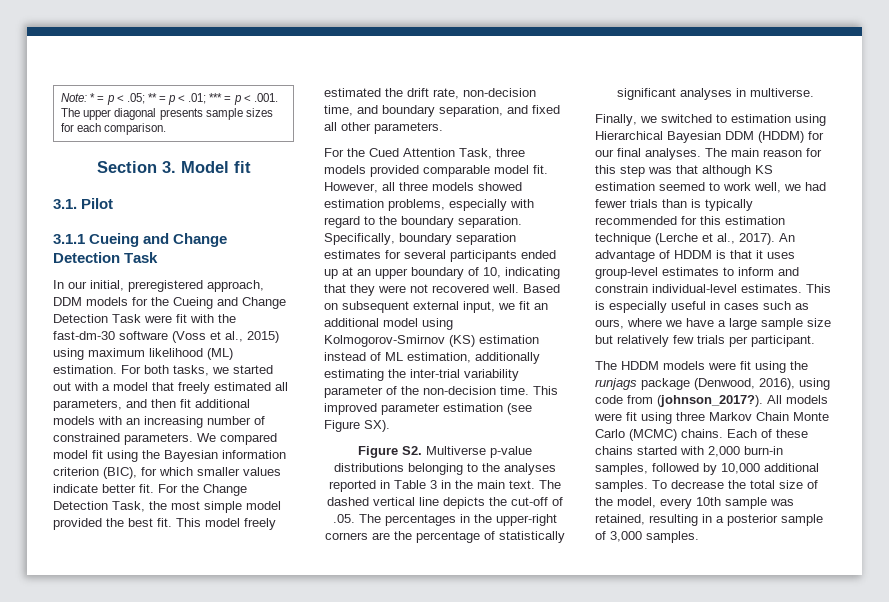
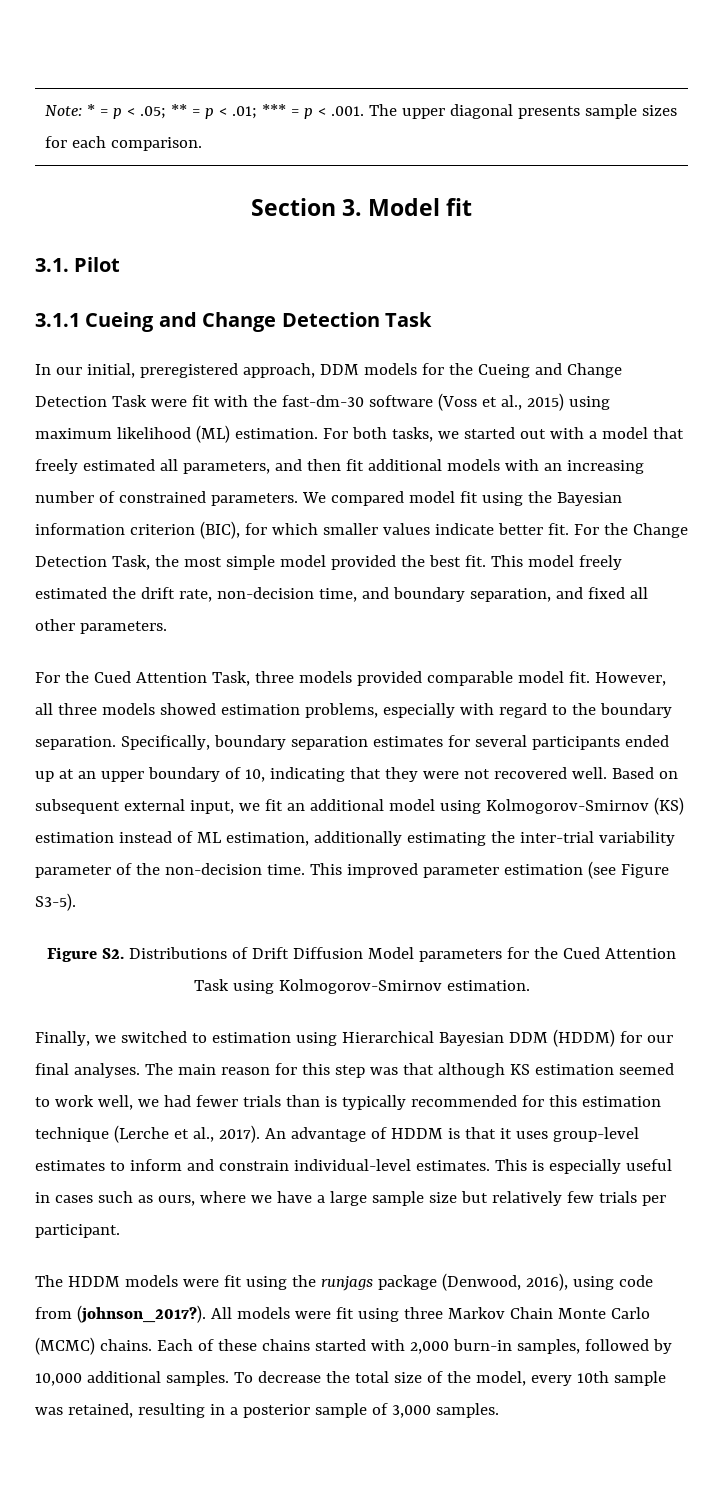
[364,420,390,432] SX). -> [35,893,76,911] S3-5).
[425,446,532,458] [333,463,556,475] [328,480,561,492] [326,497,563,509] [332,514,557,526] [324,531,565,543] [617,88,814,100] Multiverse p-value distributions belonging to the analyses reported in Table 3 in the main text. The dashed vertical line depicts the cut-off of .05. The percentages in the upper-right corners are the percentage of statistically significant analyses in multiverse. -> [129,947,676,962] [193,979,530,994] Distributions of Drift Diffusion Model parameters for the Cued Attention Task using Kolmogorov-Smirnov estimation.

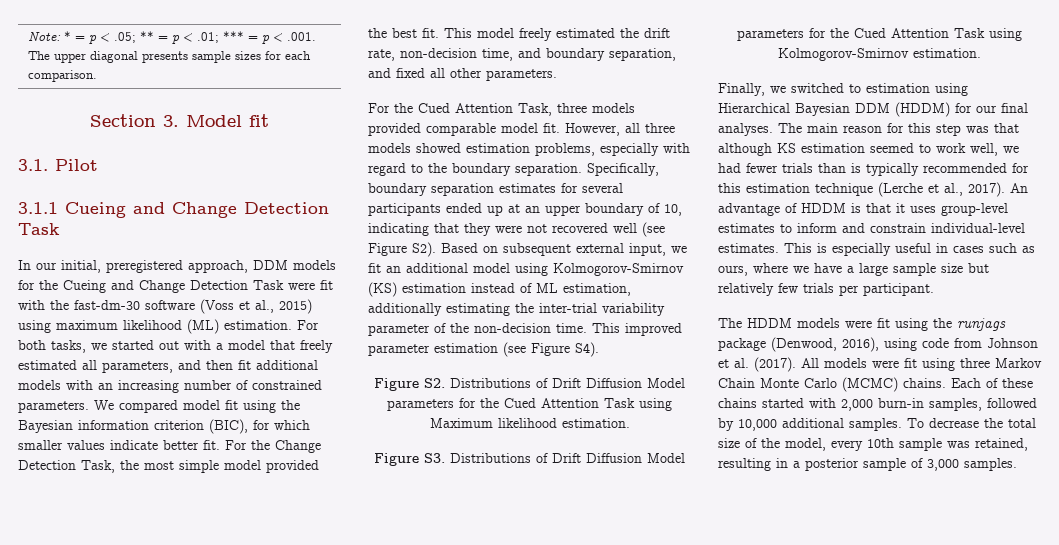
[571,767,607,779] well. -> [613,222,665,237] [368,242,436,257] well (see Figure S2).
[35,893,76,911] S3-5). -> [575,342,599,357] S4).
(274, 987) none -> [429,418,630,428] [374,453,685,466] [737,28,1022,41] Maximum likelihood estimation. // Figure S3. Distributions of Drift Diffusion Model parameters for the Cued Attention Task using
[76,1305,206,1323] (johnson_2017?). -> [987,338,1038,348] [718,357,796,372] Johnson et al. (2017).

